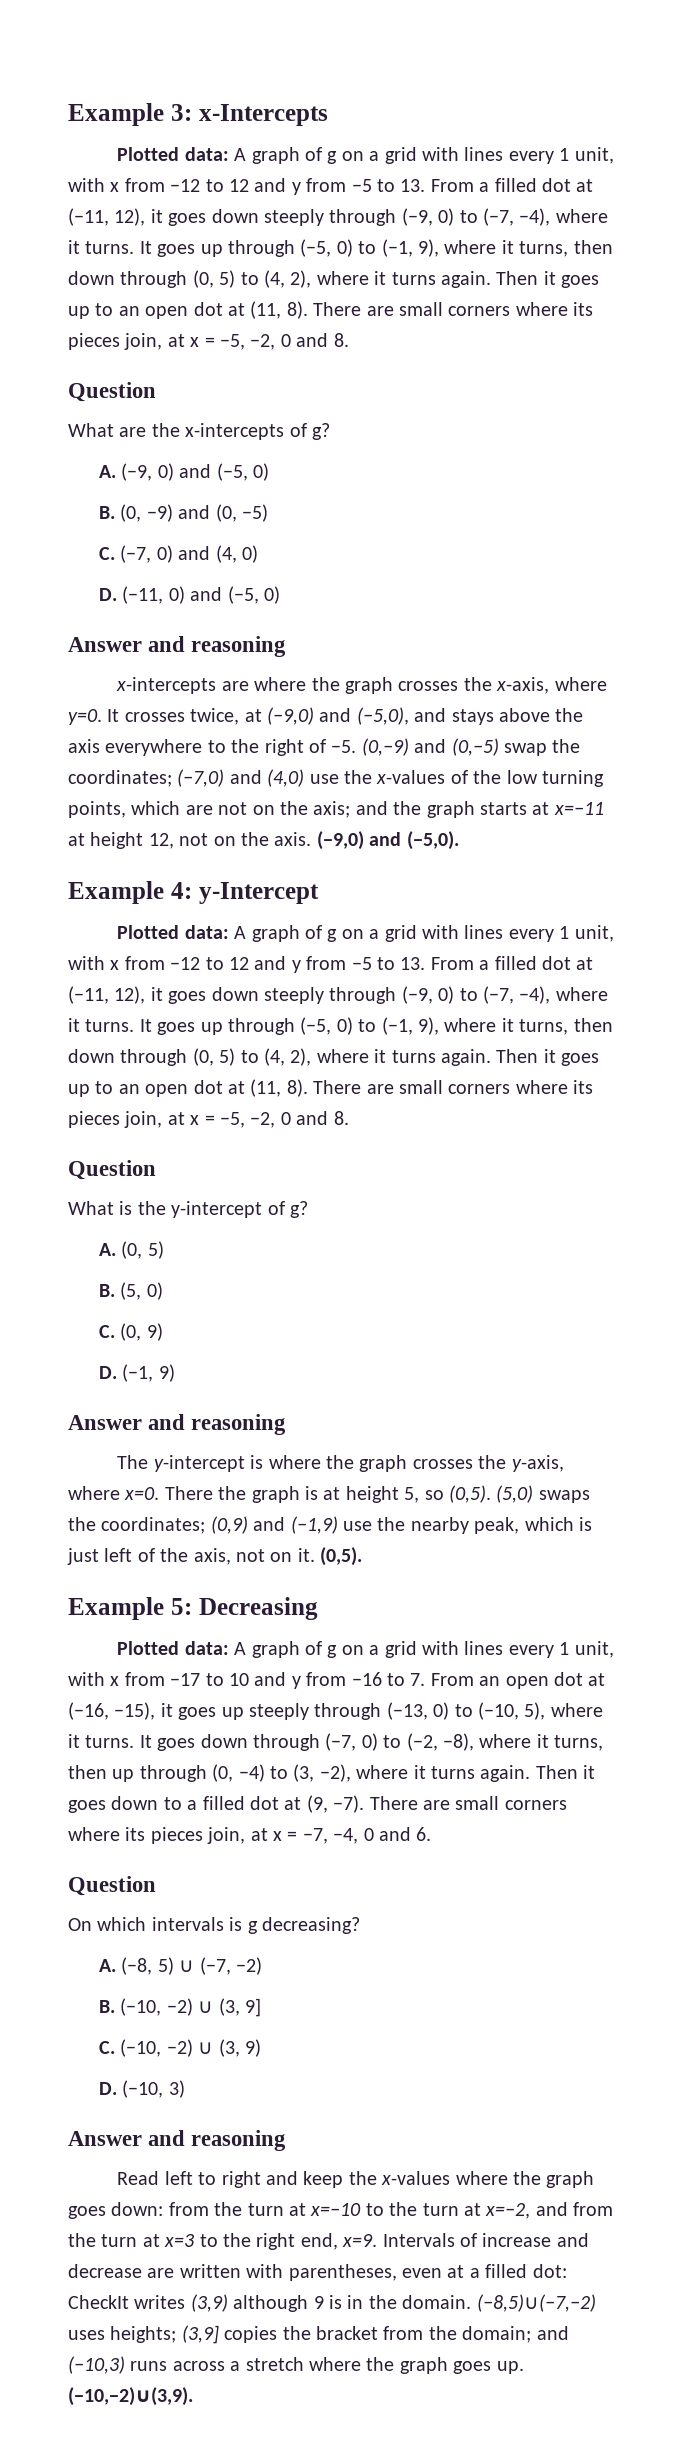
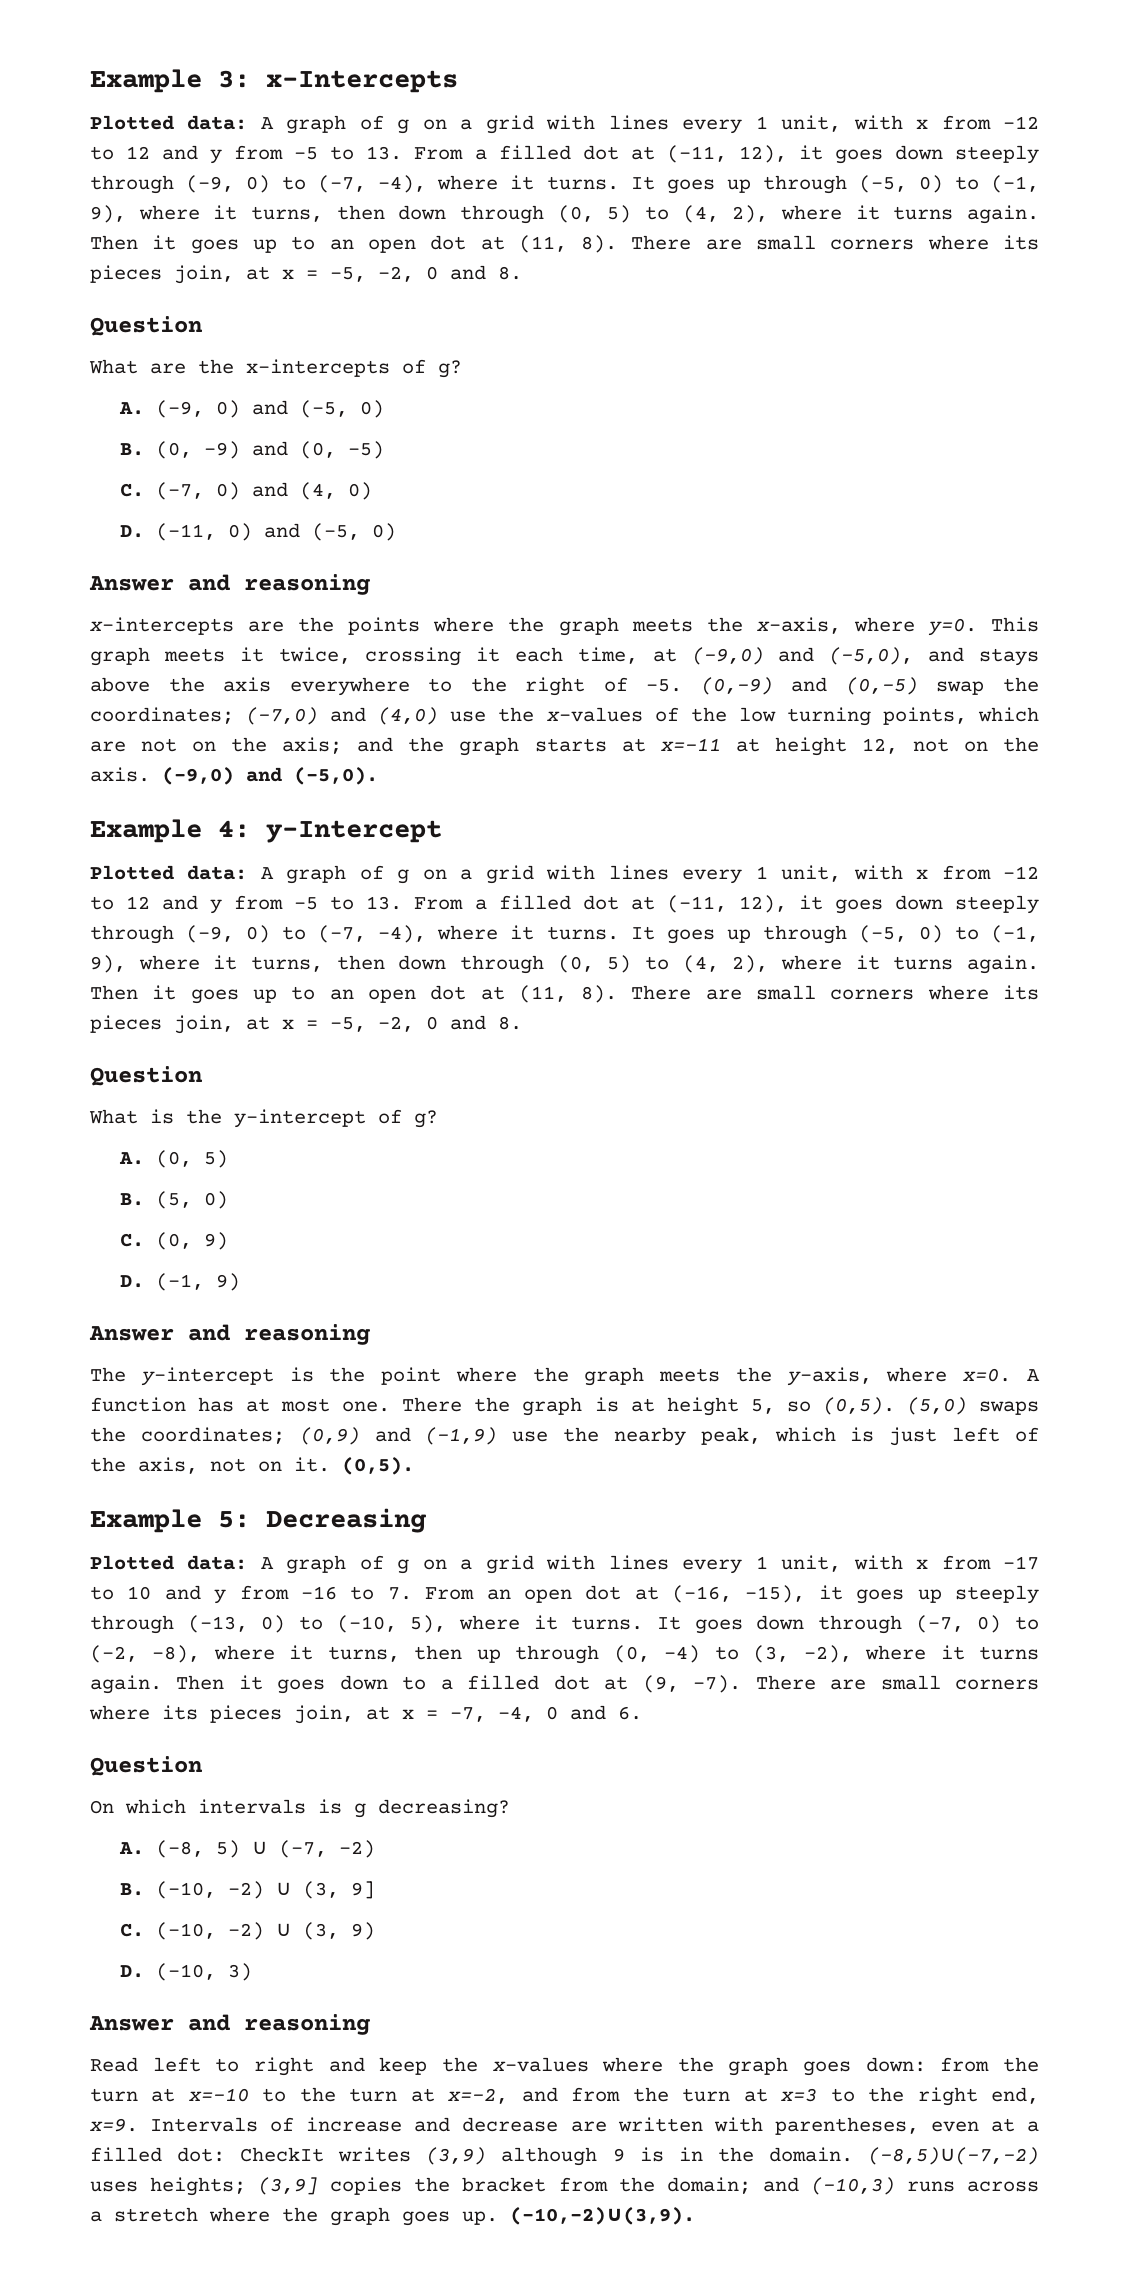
[254,677,459,694] where the graph crosses -> [298,617,693,636] the points where the graph meets
[107,708,240,725] It crosses twice, -> [991,617,1040,632] [90,647,638,666] This graph meets it twice, crossing it each time,
[268,1455,473,1472] where the graph crosses -> [329,1367,721,1386] the point where the graph meets
(160, 1493) none -> [1026,1369,1040,1381] [90,1397,391,1412] A function has at most one.

